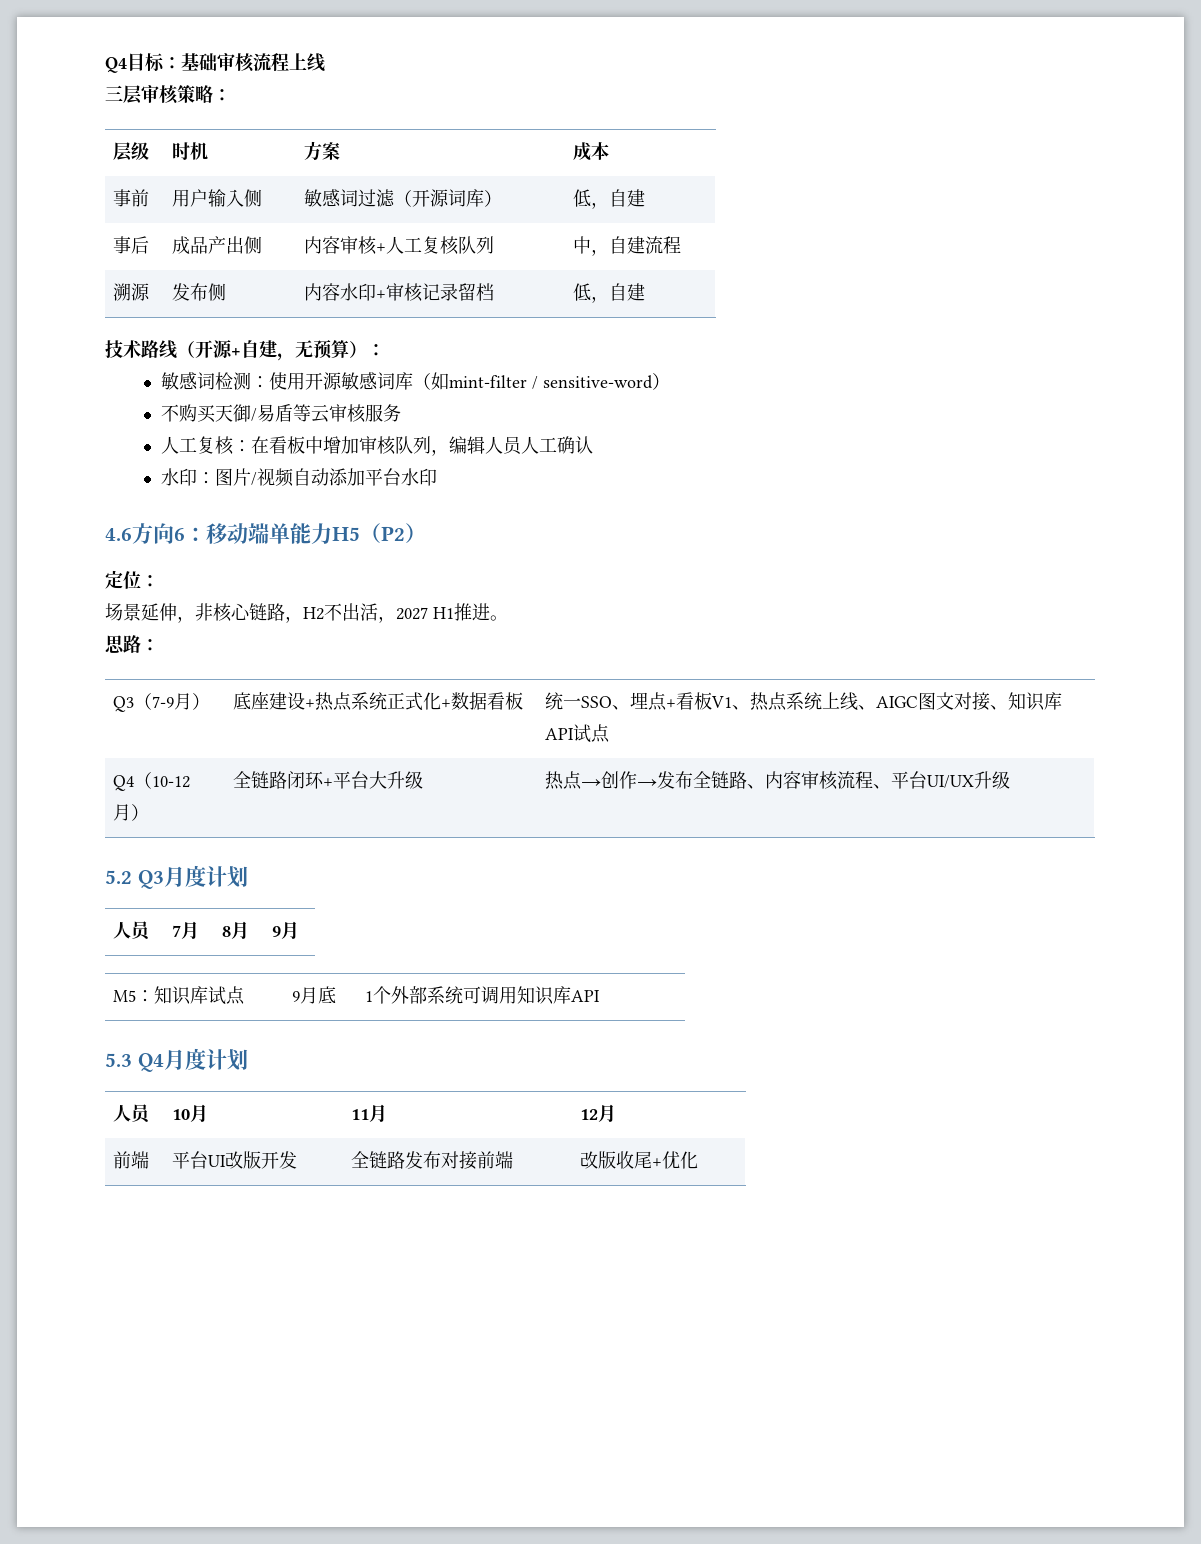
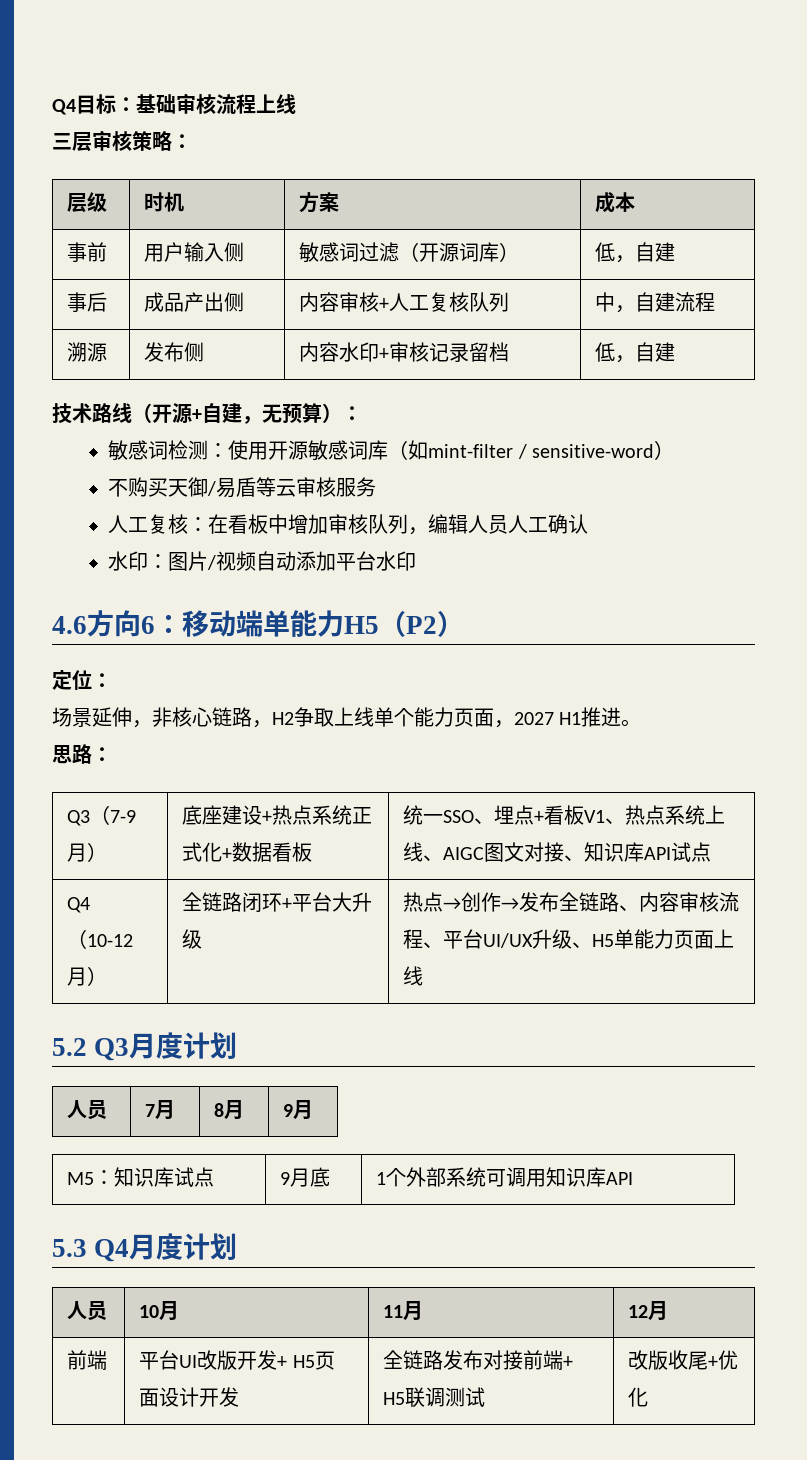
[324,603,378,621] 不出活 -> [294,707,494,727] 争取上线单个能力页面
(1010, 780) none -> [572,929,735,949] [403,966,424,986] 、H5单能力页面上线
(297, 1160) none -> [277,1351,335,1370] [139,1387,240,1407] + H5页面设计开发
(513, 1160) none -> [563,1356,574,1368] [383,1387,486,1408] + H5联调测试

